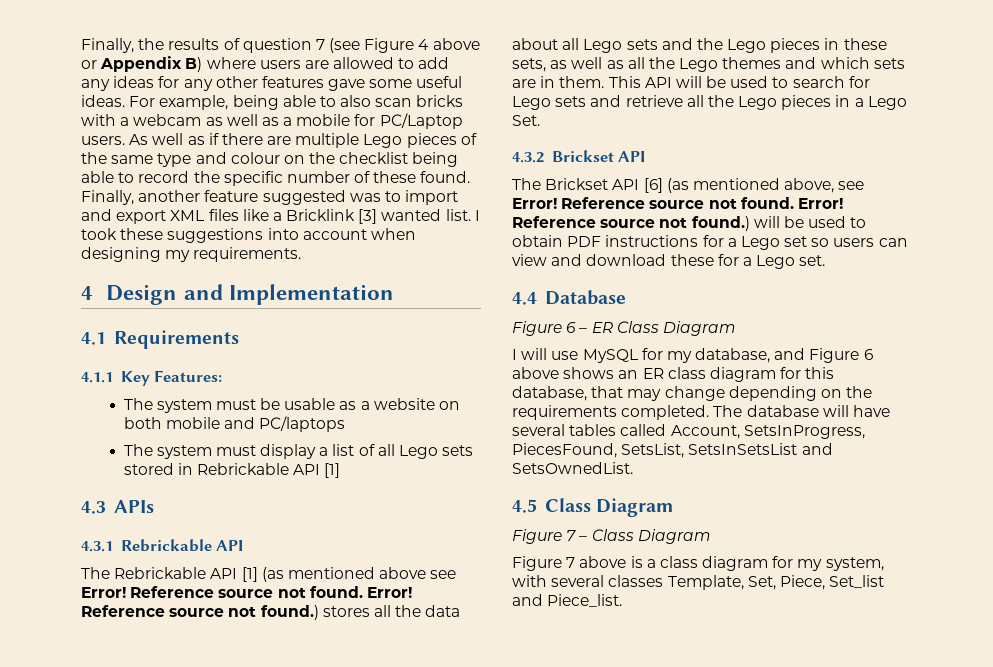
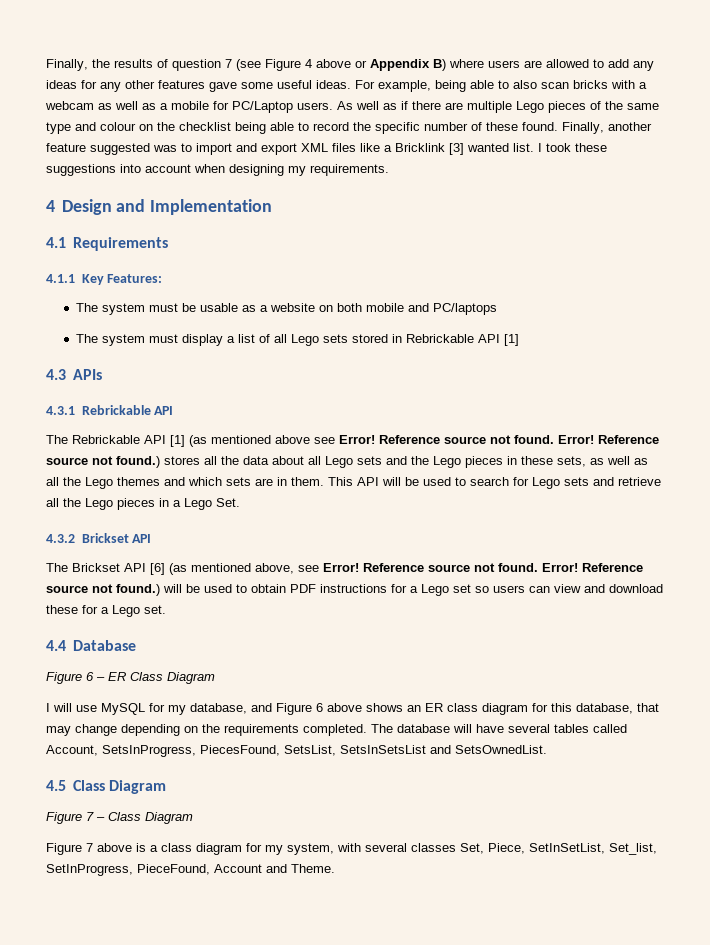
[667,575,744,590] Template, -> (456, 847) none
[829,575,885,588] [512,594,623,607] Set_list and Piece_list. -> [529,843,657,855] [46,864,335,876] SetInSetList, Set_list, SetInProgress, PieceFound, Account and Theme.

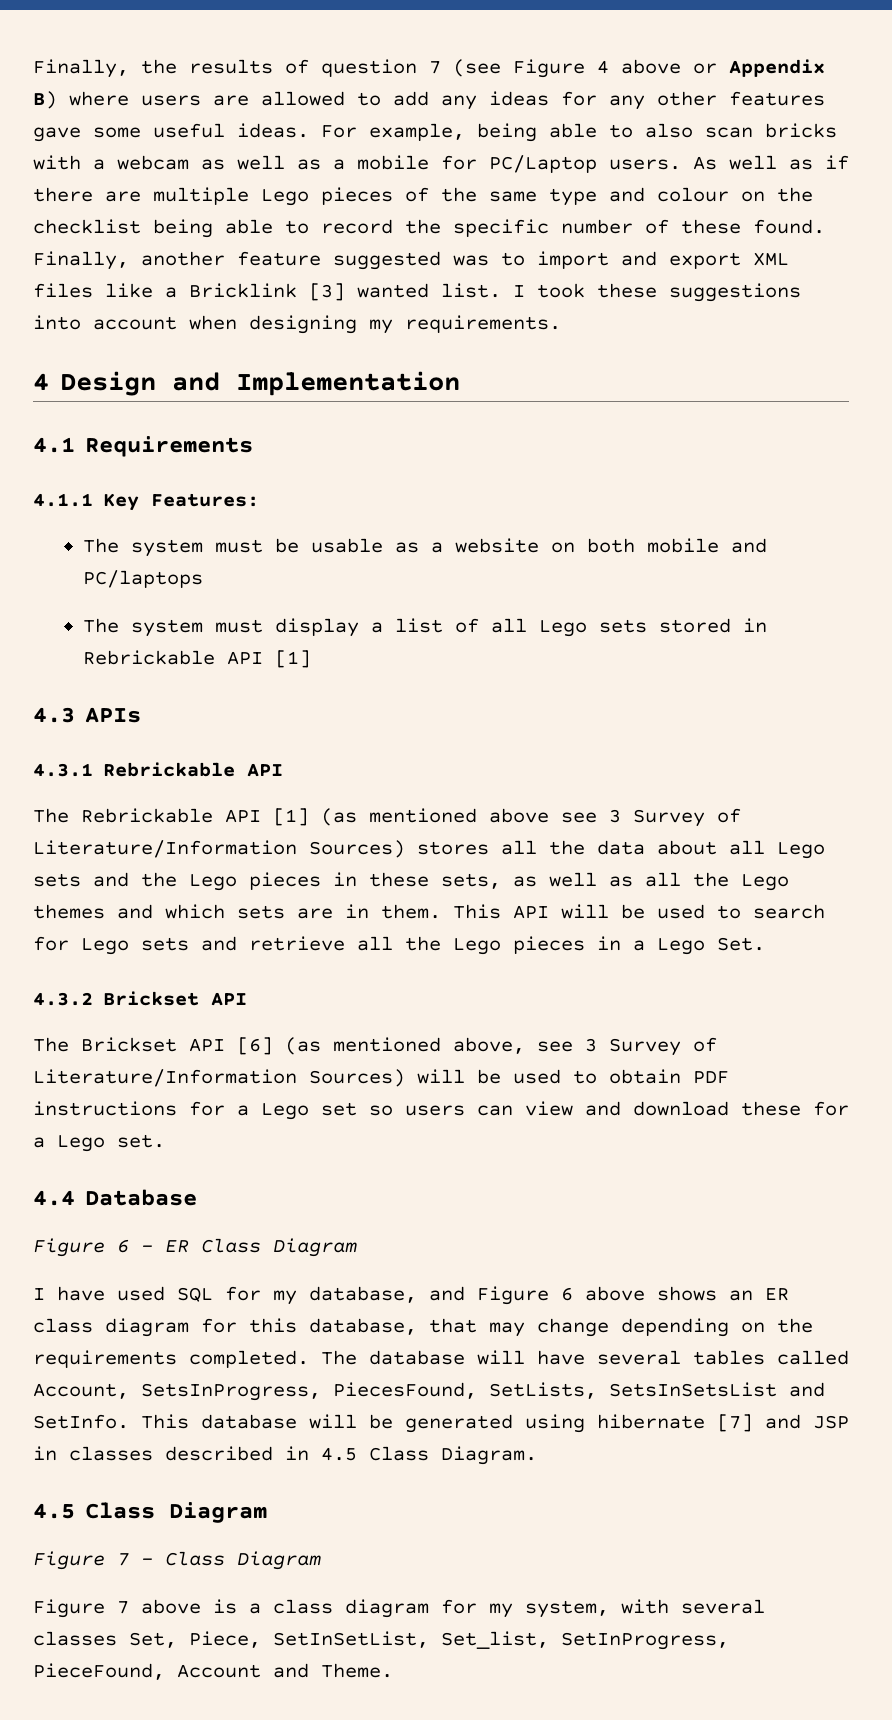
[339,435,659,444] [46,456,160,468] Error! Reference source not found. Error! Reference source not found.) -> [609,808,741,827] [33,840,405,858] 3 Survey of Literature/Information Sources)
[323,563,643,572] [46,584,160,596] Error! Reference source not found. Error! Reference source not found.) -> [585,1037,717,1056] [33,1069,405,1087] 3 Survey of Literature/Information Sources)
[53,703,145,715] will use MySQL -> [57,1286,213,1302] have used SQL
[284,745,336,756] SetsList, -> [489,1382,597,1399] SetLists,
[455,745,547,754] SetsOwnedList. -> [33,1414,849,1433] [33,1446,537,1465] SetInfo. This database will be generated using hibernate [7] and JSP in classes described in 4.5 Class Diagram.

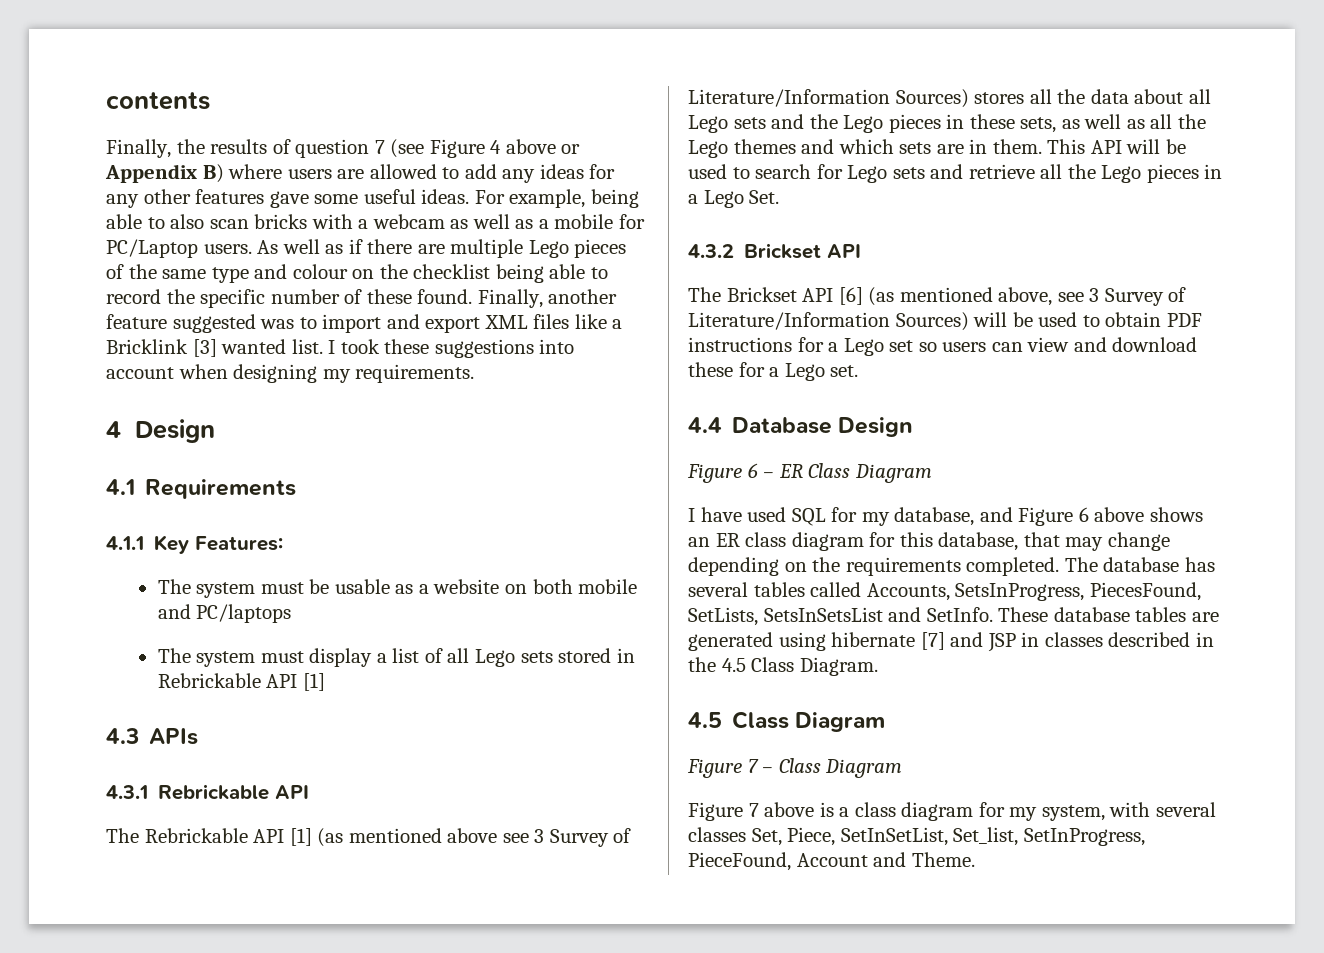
(33, 68) none -> [106,92,210,110] contents //
[172,371,461,396] and Implementation -> (216, 431) none
(198, 1197) none -> [838,417,914,437] Design
[477,1350,585,1365] will have -> [1184,557,1215,572] has
[33,1383,129,1399] Account, -> [866,583,950,601] Accounts,
[141,1414,393,1429] This database will be -> [998,607,1219,622] These database tables are
(309, 1453) none -> [688,657,716,672] the

